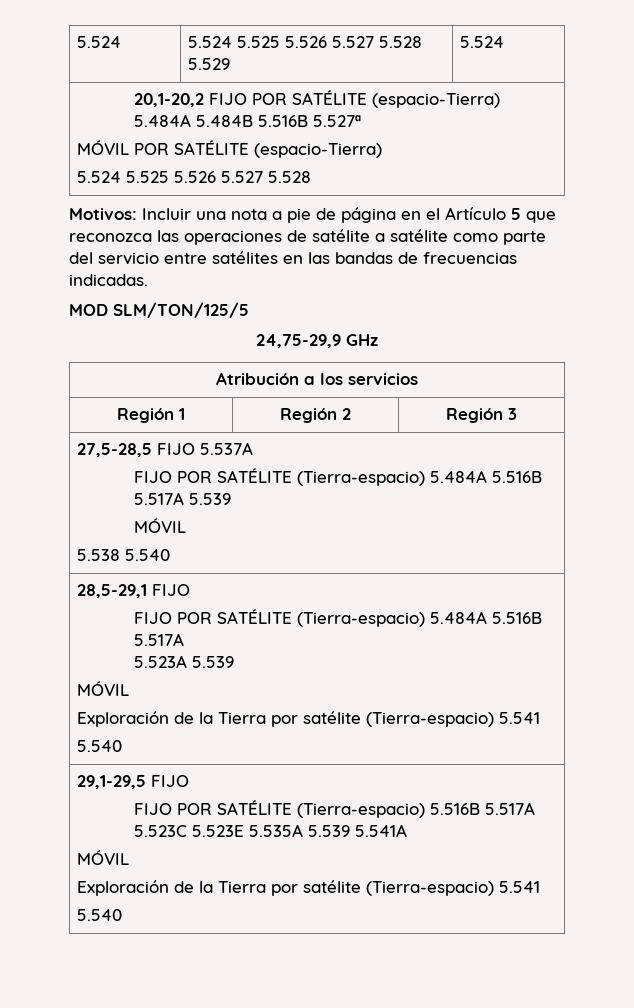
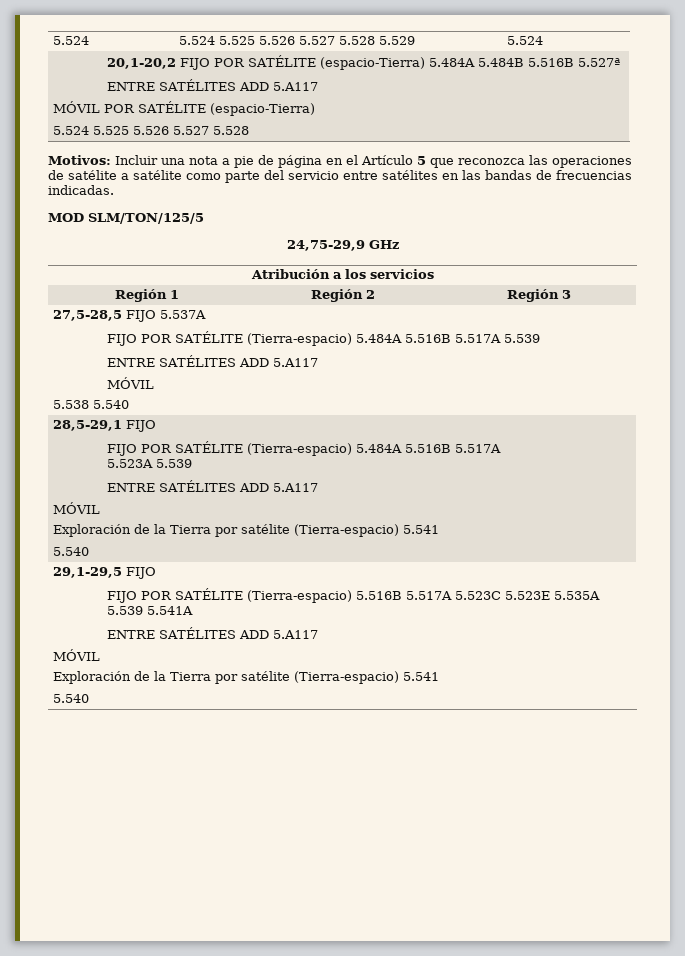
(362, 121) none -> [106,79,318,91] // ENTRE SATÉLITES ADD 5.A117
(232, 499) none -> [106,355,318,367] // ENTRE SATÉLITES ADD 5.A117
(235, 662) none -> [106,480,318,492] // ENTRE SATÉLITES ADD 5.A117
(408, 830) none -> [106,627,318,639] // ENTRE SATÉLITES ADD 5.A117

